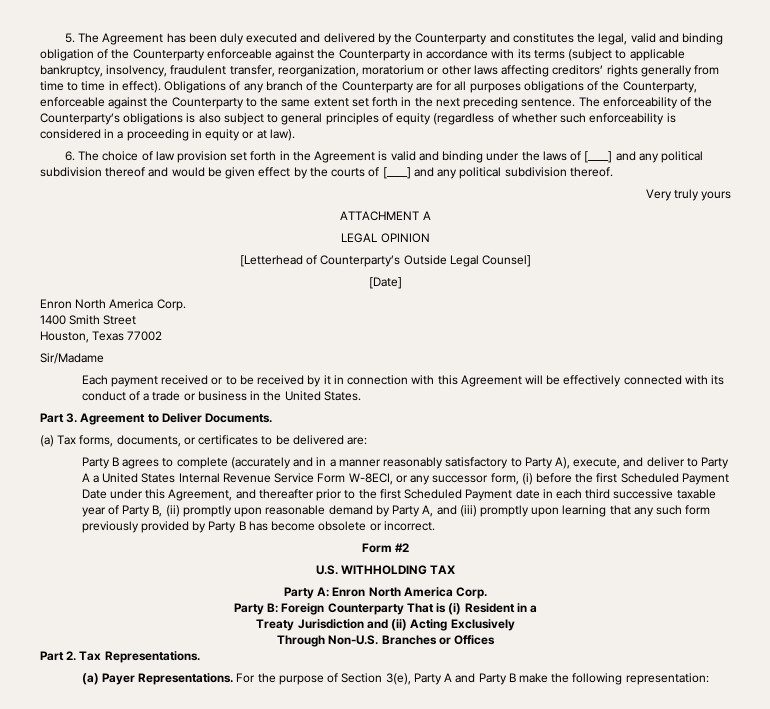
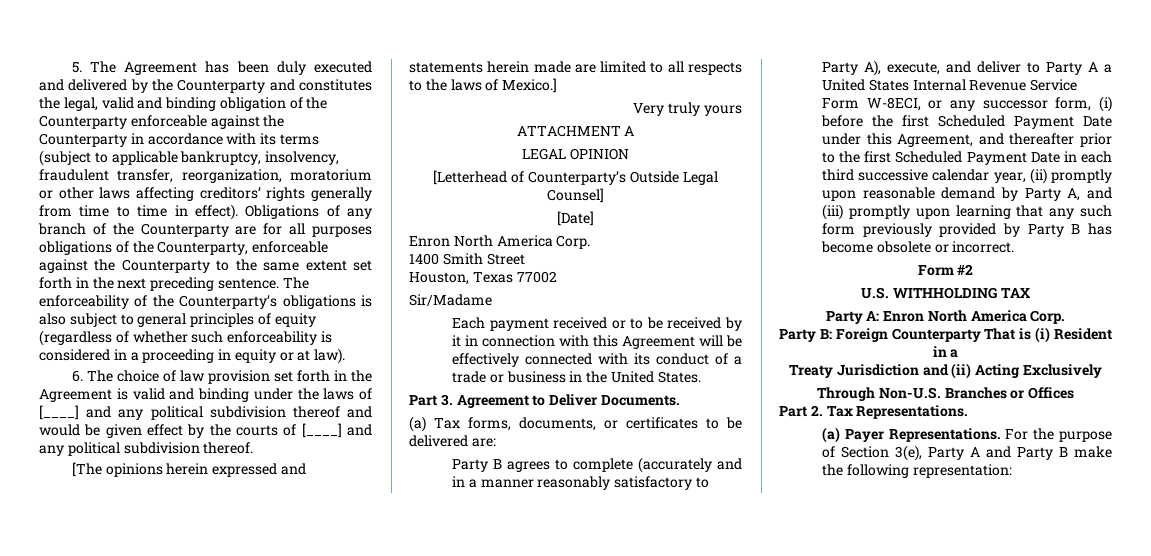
(613, 172) none -> [71,462,306,477] [409,61,742,75] [409,78,558,93] // [The opinions herein expressed and statements herein made are limited to all respects to the laws of Mexico.]
[515,489,540,499] date -> [1030,152,1060,163] Date
[676,489,716,499] [81,505,163,517] taxable year of Party B, -> [932,169,1026,183] calendar year,

